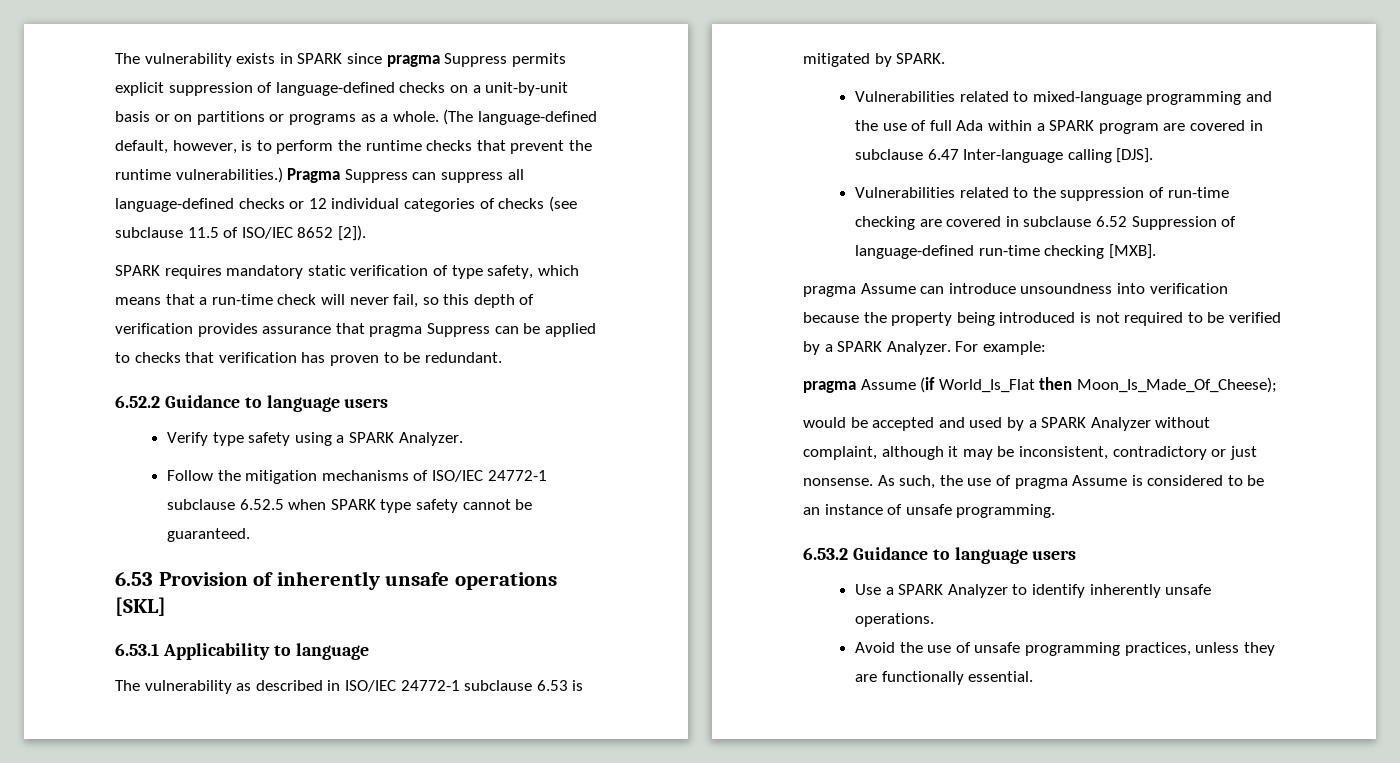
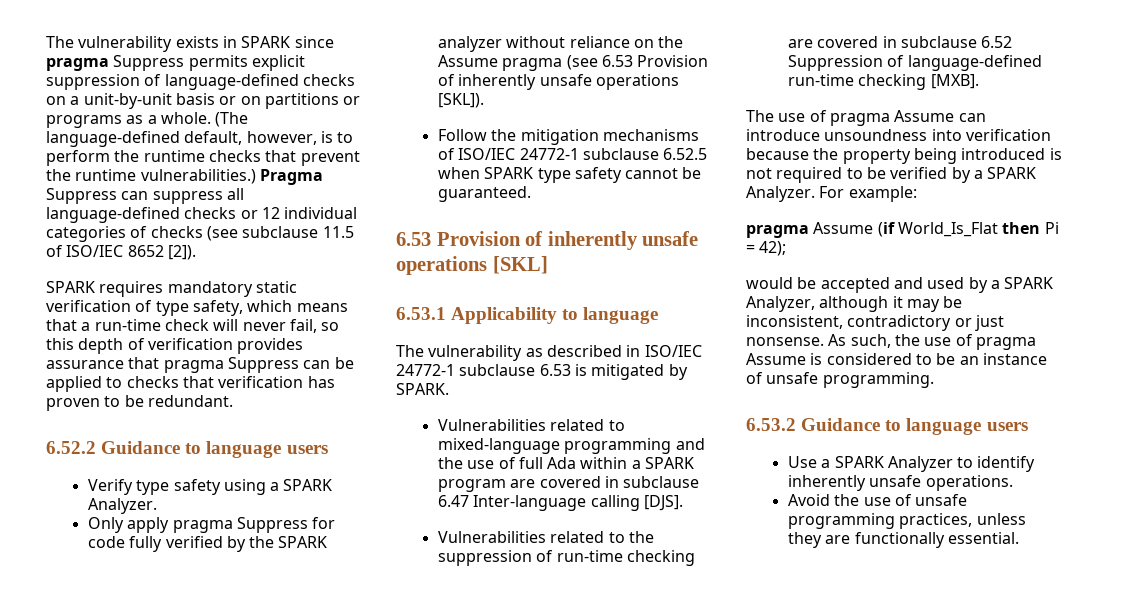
(463, 439) none -> [87,517,336,533] [87,536,328,552] [437,36,684,52] [437,55,709,71] [437,74,679,90] [437,93,484,108] // Only apply pragma Suppress for code fully verified by the SPARK analyzer without reliance on the Assume pragma (see 6.53 Provision of inherently unsafe operations [SKL]).
(1156, 251) none -> [746,110,827,122] The use of
[1076,377,1277,393] Moon_Is_Made_Of_Cheese); -> [1044,222,1059,234] [746,241,787,256] Pi = 42);
[1090,417,1211,431] [803,446,877,460] Analyzer without complaint, -> [746,296,815,312] Analyzer,

